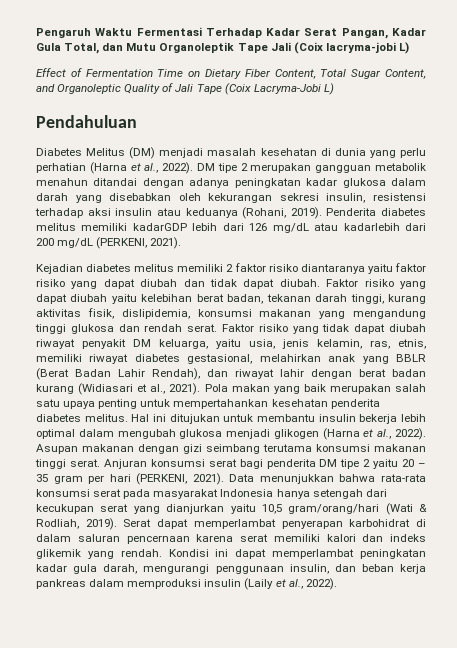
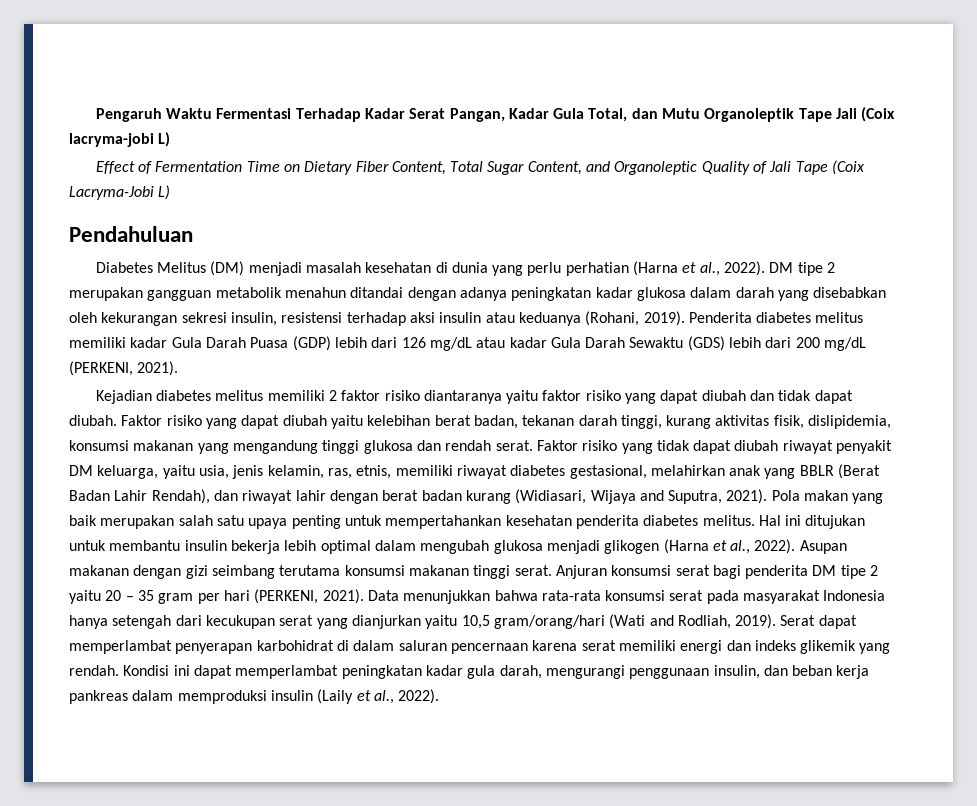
[132,223,187,231] kadarGDP -> [130,336,331,351] kadar Gula Darah Puasa (GDP)
[343,223,400,231] kadarlebih -> [509,336,762,351] kadar Gula Darah Sewaktu (GDS) lebih
[78,383,166,395] (Widiasari et al., -> [515,489,723,504] (Widiasari, Wijaya and Suputra,
[419,504,427,512] & -> [649,615,674,626] and
[326,534,356,542] kalori -> [680,640,723,654] energi

